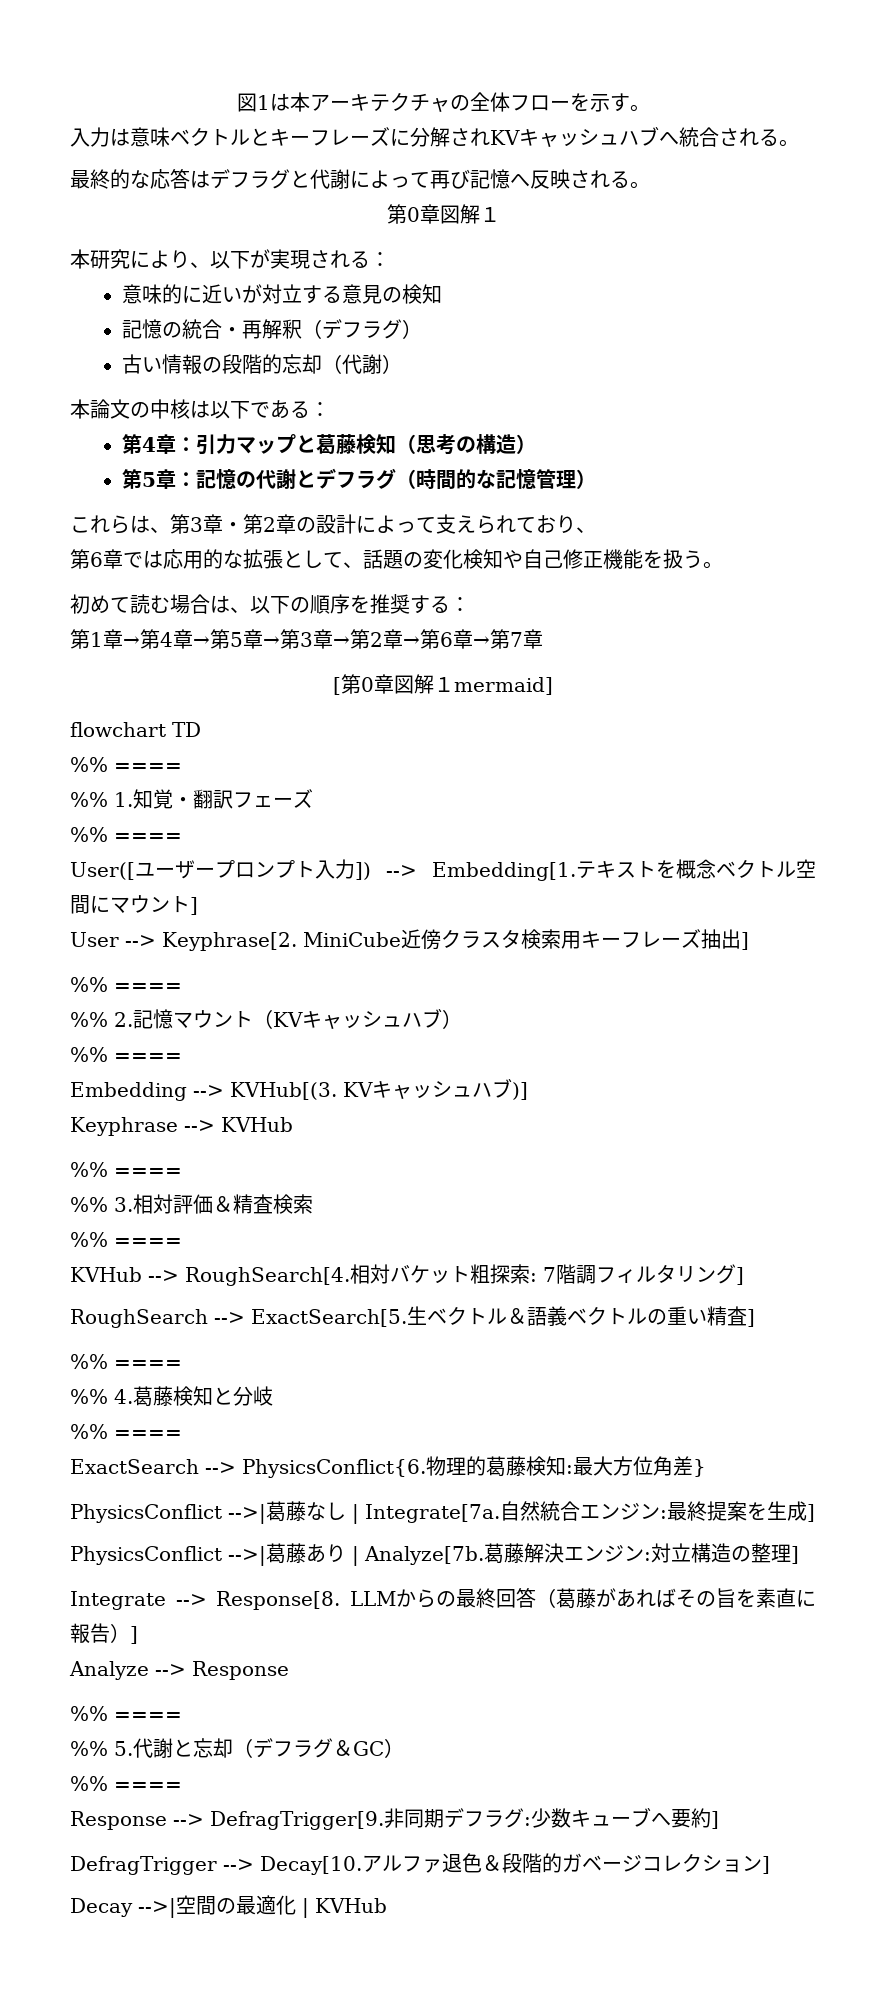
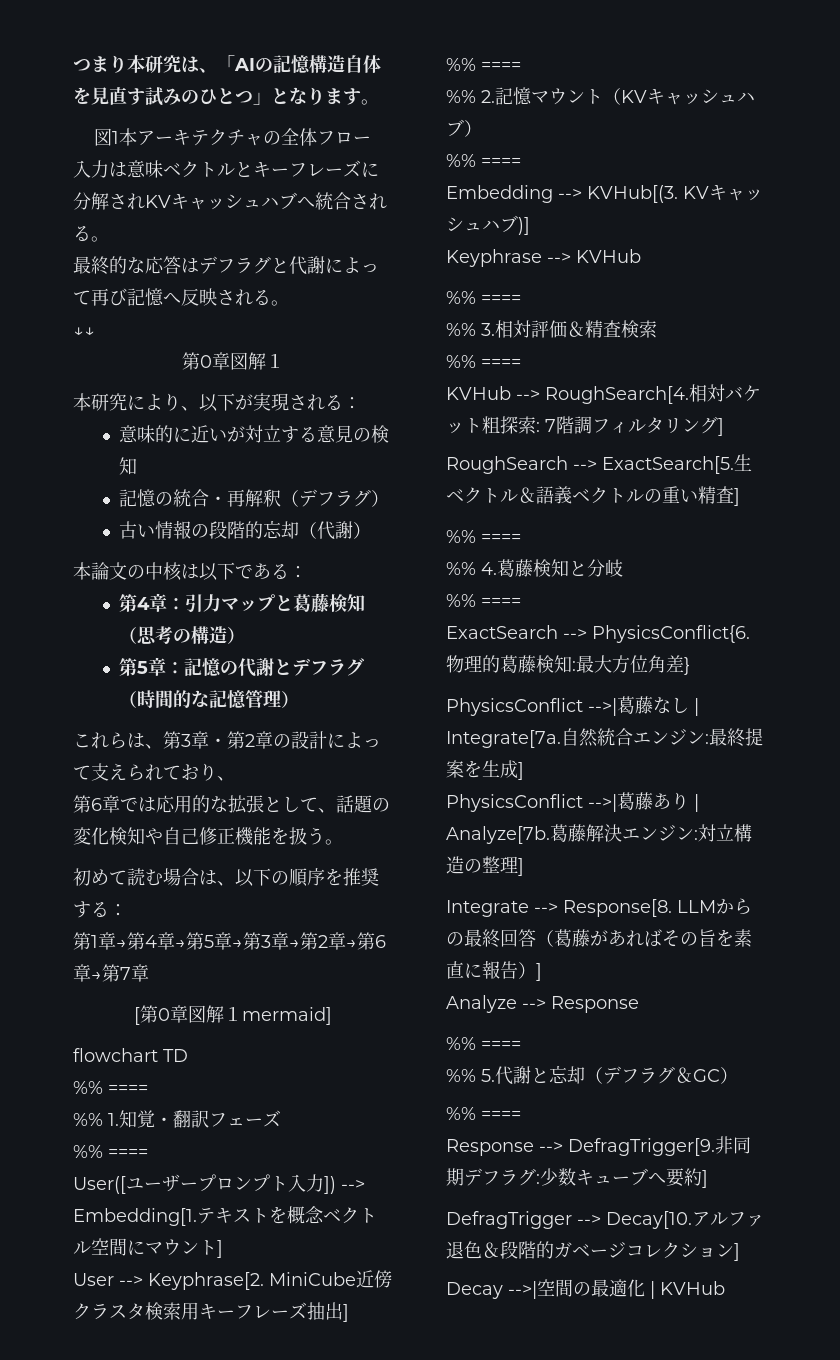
[236,93,290,112] 図1は -> [73,55,381,73] [73,87,379,106] [94,128,119,146] つまり本研究は、「AIの記憶構造自体を見直す試みのひとつ」となります。 // 図1
[569,93,650,112] を示す。 -> (371, 140) none
(650, 185) none -> [73,327,95,336] // ↓↓

